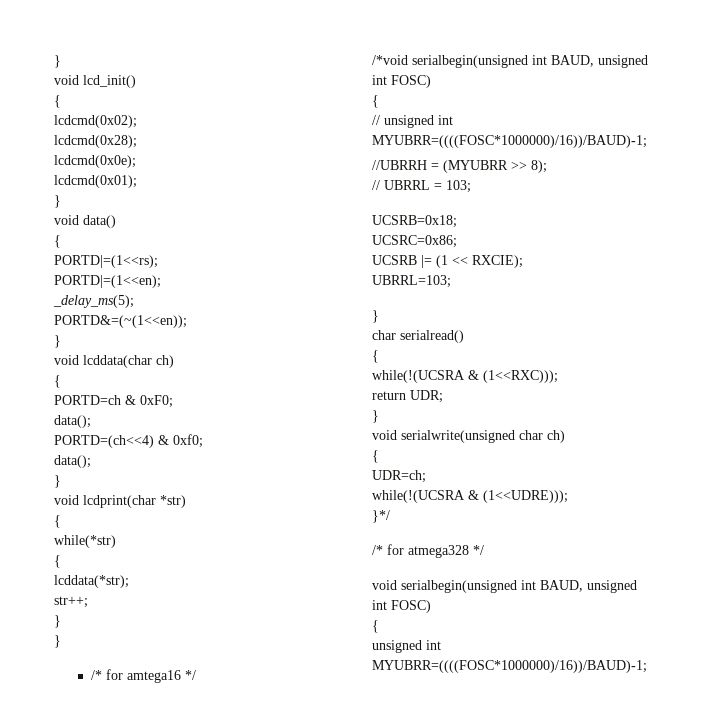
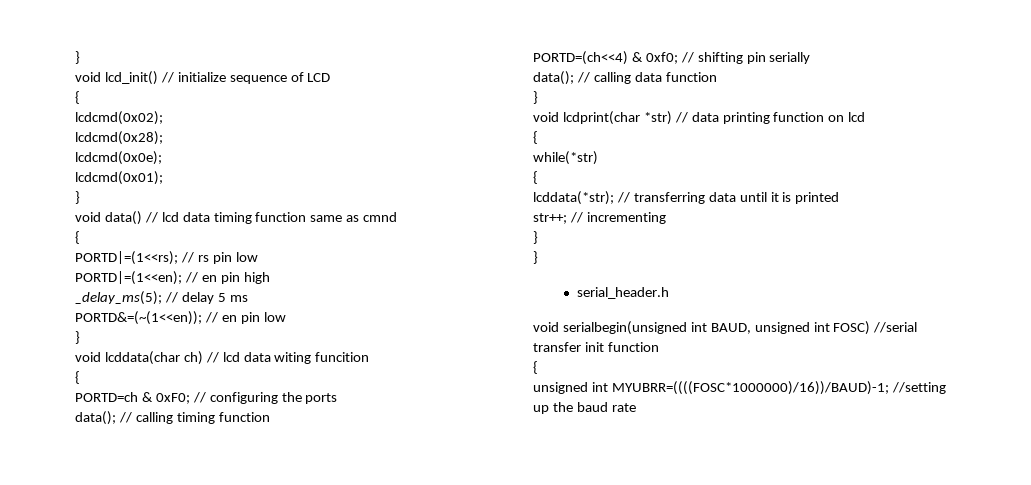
(136, 81) none -> [160,72,331,84] // initialize sequence of LCD
[54,235,61,248] [54,255,158,268] [54,275,161,288] [53,295,134,308] [54,315,187,328] // { // PORTD|=(1<<rs); // PORTD|=(1<<en); // _delay_ms(5); // PORTD&=(~(1<<en)); -> [144,212,398,224] [75,231,80,244] [75,251,258,265] [75,271,270,285] [75,291,248,305] [75,311,286,325] // lcd data timing function same as cmnd // { // PORTD|=(1<<rs); // rs pin low // PORTD|=(1<<en); // en pin high // _delay_ms(5); // delay 5 ms // PORTD&=(~(1<<en)); // en pin low
(174, 361) none -> [205,352,370,364] // lcd data witing funcition
[54,415,91,428] [54,434,203,448] [54,455,91,468] [54,475,61,488] [54,495,186,508] [54,515,61,528] [54,535,116,548] [54,555,61,568] [54,575,129,588] // data(); // PORTD=(ch<<4) & 0xf0; // data(); // } // void lcdprint(char *str) // { // while(*str) // { // lcddata(*str); -> [192,392,338,404] [75,411,270,425] [533,51,811,65] [533,71,717,85] [533,91,538,104] [533,111,866,125] [533,131,538,144] [533,151,598,165] [533,171,538,184] [533,191,840,205] // configuring the ports // data(); // calling timing function // PORTD=(ch<<4) & 0xf0; // shifting pin serially // data(); // calling data function // } // void lcdprint(char *str) // data printing function on lcd // { // while(*str) // { // lcddata(*str); // transferring data until it is printed
(88, 602) none -> [569,212,666,224] // incrementing
[90,669,196,683] [372,55,648,68] [372,75,431,88] [372,95,379,108] [372,115,453,128] [372,135,647,148] [372,160,547,173] [372,180,471,193] [372,215,457,228] [372,235,457,248] [372,255,523,268] [372,275,451,288] [372,310,379,323] [372,330,464,343] [372,350,379,363] [372,370,558,383] [372,390,443,403] [372,410,379,423] [372,430,565,443] [372,450,379,463] [372,470,426,483] [372,490,568,503] [372,510,390,523] [372,544,484,558] /* for amtega16 */ // /*void serialbegin(unsigned int BAUD, unsigned int FOSC) // { // // unsigned int MYUBRR=((((FOSC*1000000)/16))/BAUD)-1; // //UBRRH = (MYUBRR >> 8); // // UBRRL = 103; // UCSRB=0x18; // UCSRC=0x86; // UCSRB |= (1 << RXCIE); // UBRRL=103; // } // char serialread() // { // while(!(UCSRA & (1<<RXC))); // return UDR; // } // void serialwrite(unsigned char ch) // { // UDR=ch; // while(!(UCSRA & (1<<UDRE))); // }*/ // /* for atmega328 */ -> [576,287,669,299] serial_header.h
(431, 606) none -> [873,322,918,333] [533,342,659,352] //serial transfer init function
(647, 666) none -> [891,382,946,394] [533,402,636,414] //setting up the baud rate

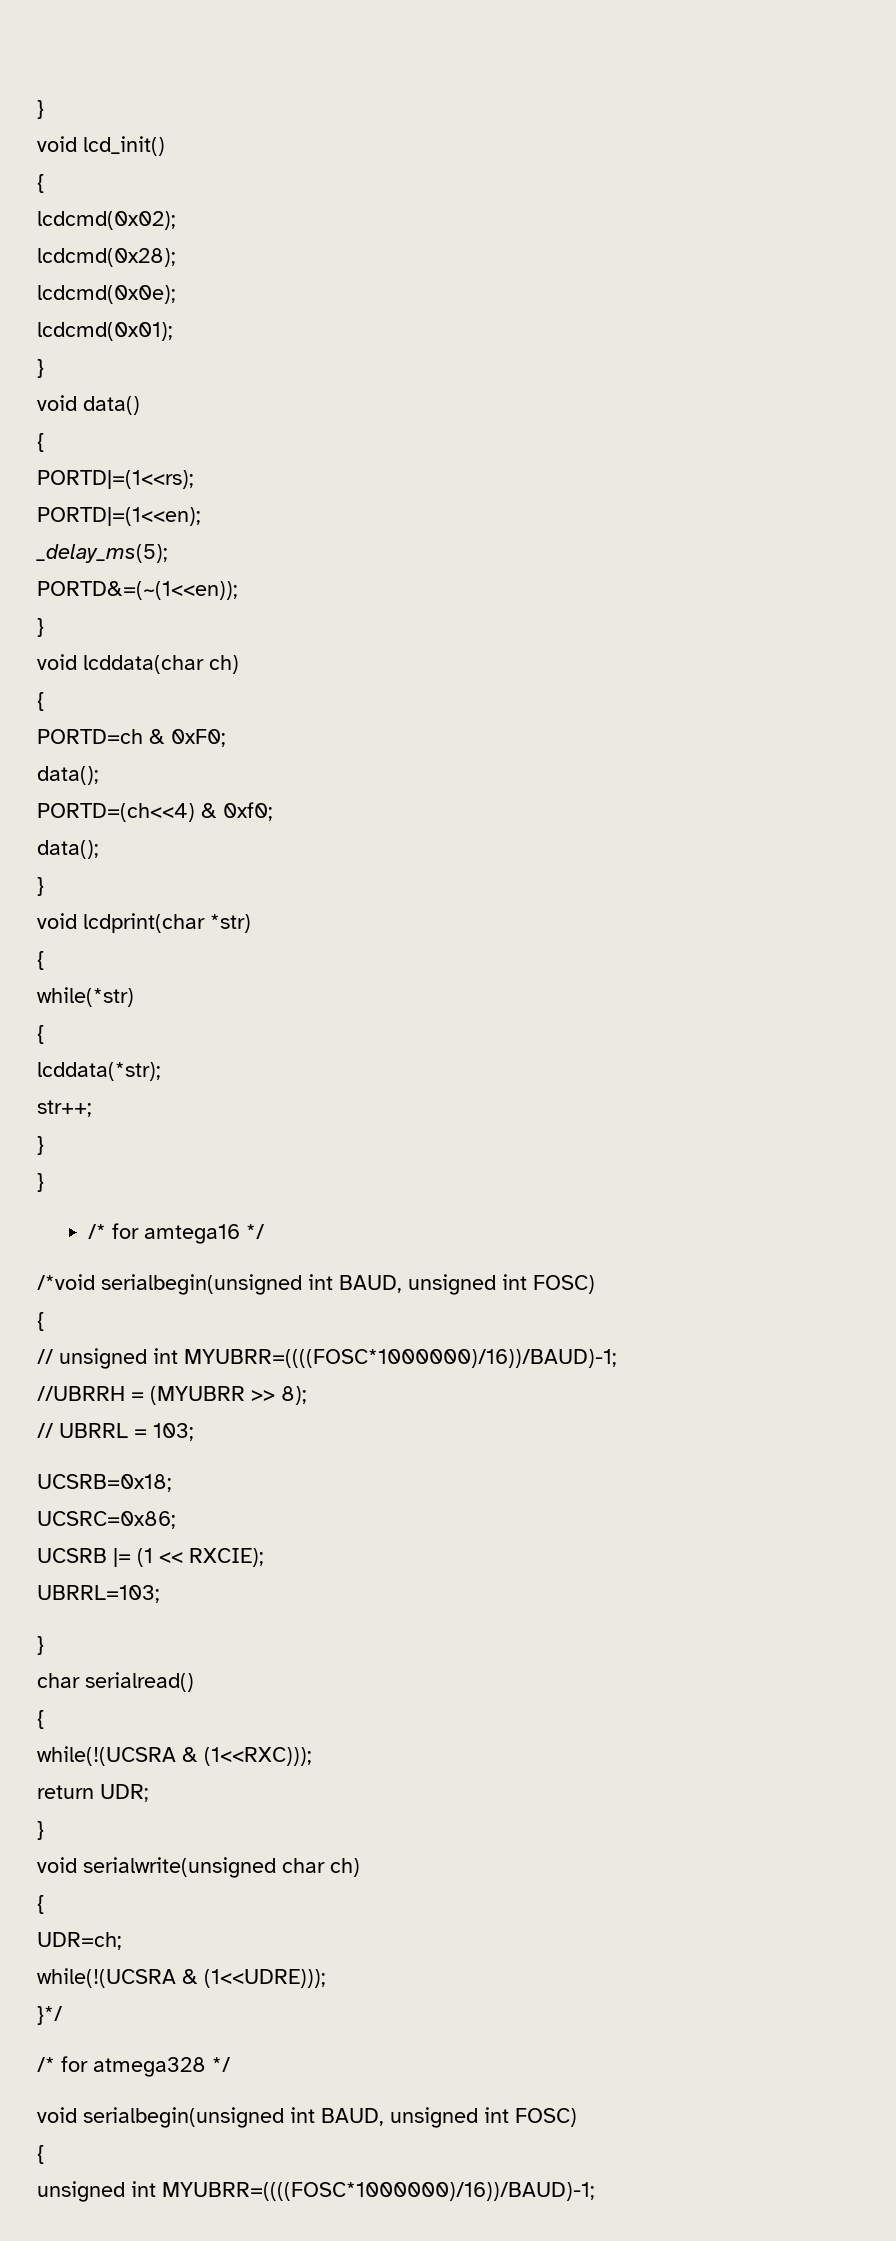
[160,72,331,84] // initialize sequence of LCD -> (165, 146) none
[144,212,398,224] [75,231,80,244] [75,251,258,265] [75,271,270,285] [75,291,248,305] [75,311,286,325] // lcd data timing function same as cmnd // { // PORTD|=(1<<rs); // rs pin low // PORTD|=(1<<en); // en pin high // _delay_ms(5); // delay 5 ms // PORTD&=(~(1<<en)); // en pin low -> [37,433,44,452] [37,470,194,489] [37,507,201,526] [36,544,168,563] [37,581,238,600] // { // PORTD|=(1<<rs); // PORTD|=(1<<en); // _delay_ms(5); // PORTD&=(~(1<<en));
[205,352,370,364] // lcd data witing funcition -> (239, 664) none
[192,392,338,404] [75,411,270,425] [533,51,811,65] [533,71,717,85] [533,91,538,104] [533,111,866,125] [533,131,538,144] [533,151,598,165] [533,171,538,184] [533,191,840,205] // configuring the ports // data(); // calling timing function // PORTD=(ch<<4) & 0xf0; // shifting pin serially // data(); // calling data function // } // void lcdprint(char *str) // data printing function on lcd // { // while(*str) // { // lcddata(*str); // transferring data until it is printed -> [37,766,99,785] [37,802,273,822] [37,840,99,859] [37,877,44,896] [37,913,251,933] [37,951,44,970] [37,987,134,1007] [37,1025,44,1044] [37,1062,161,1081] // data(); // PORTD=(ch<<4) & 0xf0; // data(); // } // void lcdprint(char *str) // { // while(*str) // { // lcddata(*str);
[569,212,666,224] // incrementing -> (92, 1108) none
[576,287,669,299] serial_header.h -> [88,1223,265,1244] [37,1274,595,1295] [37,1312,44,1331] [37,1348,617,1369] [37,1386,307,1405] [37,1423,194,1441] [37,1474,172,1492] [37,1511,176,1529] [37,1548,264,1567] [37,1585,160,1603] [37,1636,44,1655] [37,1672,194,1692] [37,1710,44,1729] [37,1746,312,1766] [37,1784,149,1802] [37,1821,44,1840] [37,1857,360,1878] [37,1895,44,1914] [37,1932,122,1950] [37,1968,326,1988] [37,2006,62,2025] [37,2056,230,2077] /* for amtega16 */ // /*void serialbegin(unsigned int BAUD, unsigned int FOSC) // { // // unsigned int MYUBRR=((((FOSC*1000000)/16))/BAUD)-1; // //UBRRH = (MYUBRR >> 8); // // UBRRL = 103; // UCSRB=0x18; // UCSRC=0x86; // UCSRB |= (1 << RXCIE); // UBRRL=103; // } // char serialread() // { // while(!(UCSRA & (1<<RXC))); // return UDR; // } // void serialwrite(unsigned char ch) // { // UDR=ch; // while(!(UCSRA & (1<<UDRE))); // }*/ // /* for atmega328 */
[873,322,918,333] [533,342,659,352] //serial transfer init function -> (577, 2117) none
[891,382,946,394] [533,402,636,414] //setting up the baud rate -> (595, 2191) none

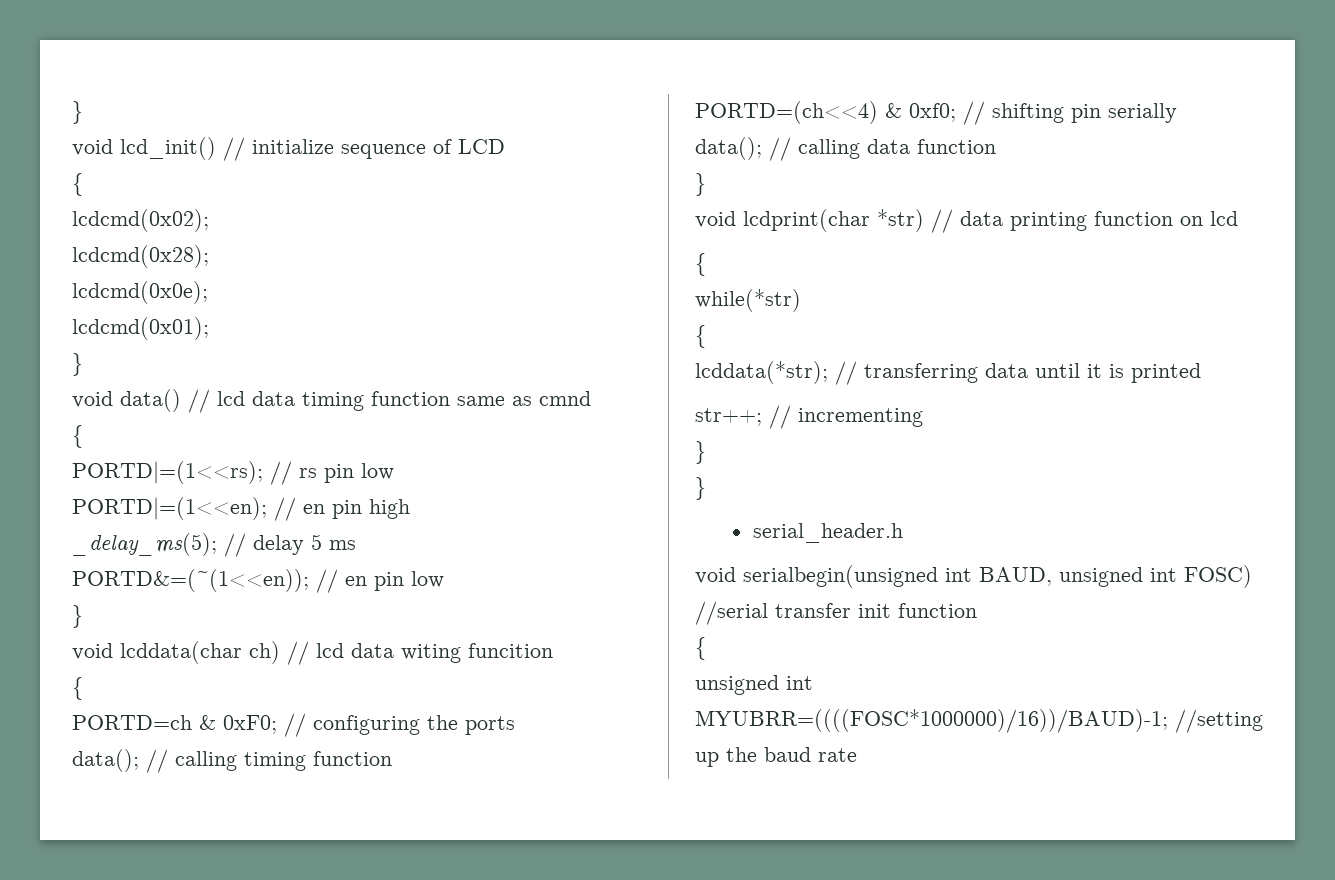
(165, 146) none -> [223,137,505,161] // initialize sequence of LCD
[37,433,44,452] [37,470,194,489] [37,507,201,526] [36,544,168,563] [37,581,238,600] // { // PORTD|=(1<<rs); // PORTD|=(1<<en); // _delay_ms(5); // PORTD&=(~(1<<en)); -> [188,389,591,413] [72,425,83,448] [72,461,394,485] [72,497,410,521] [72,533,356,557] [72,569,444,593] // lcd data timing function same as cmnd // { // PORTD|=(1<<rs); // rs pin low // PORTD|=(1<<en); // en pin high // _delay_ms(5); // delay 5 ms // PORTD&=(~(1<<en)); // en pin low
(239, 664) none -> [287,641,553,665] // lcd data witing funcition
[37,766,99,785] [37,802,273,822] [37,840,99,859] [37,877,44,896] [37,913,251,933] [37,951,44,970] [37,987,134,1007] [37,1025,44,1044] [37,1062,161,1081] // data(); // PORTD=(ch<<4) & 0xf0; // data(); // } // void lcdprint(char *str) // { // while(*str) // { // lcddata(*str); -> [284,713,515,737] [72,749,392,773] [695,101,1177,125] [695,137,996,161] [695,173,706,196] [695,209,1238,233] [695,253,706,276] [695,289,801,312] [695,325,706,348] [695,361,1201,385] // configuring the ports // data(); // calling timing function // PORTD=(ch<<4) & 0xf0; // shifting pin serially // data(); // calling data function // } // void lcdprint(char *str) // data printing function on lcd // { // while(*str) // { // lcddata(*str); // transferring data until it is printed
(92, 1108) none -> [769,405,923,429] // incrementing
[88,1223,265,1244] [37,1274,595,1295] [37,1312,44,1331] [37,1348,617,1369] [37,1386,307,1405] [37,1423,194,1441] [37,1474,172,1492] [37,1511,176,1529] [37,1548,264,1567] [37,1585,160,1603] [37,1636,44,1655] [37,1672,194,1692] [37,1710,44,1729] [37,1746,312,1766] [37,1784,149,1802] [37,1821,44,1840] [37,1857,360,1878] [37,1895,44,1914] [37,1932,122,1950] [37,1968,326,1988] [37,2006,62,2025] [37,2056,230,2077] /* for amtega16 */ // /*void serialbegin(unsigned int BAUD, unsigned int FOSC) // { // // unsigned int MYUBRR=((((FOSC*1000000)/16))/BAUD)-1; // //UBRRH = (MYUBRR >> 8); // // UBRRL = 103; // UCSRB=0x18; // UCSRC=0x86; // UCSRB |= (1 << RXCIE); // UBRRL=103; // } // char serialread() // { // while(!(UCSRA & (1<<RXC))); // return UDR; // } // void serialwrite(unsigned char ch) // { // UDR=ch; // while(!(UCSRA & (1<<UDRE))); // }*/ // /* for atmega328 */ -> [752,523,903,543] serial_header.h
(577, 2117) none -> [695,601,977,625] //serial transfer init function
(595, 2191) none -> [1175,709,1263,733] [695,747,857,767] //setting up the baud rate

